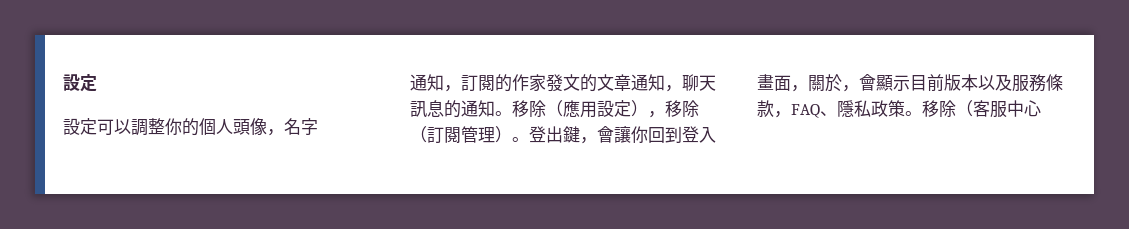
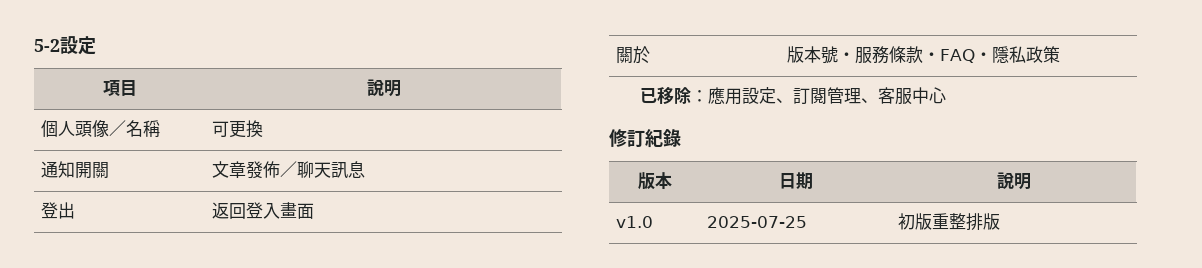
[63,74,97,92] [63,118,318,136] [410,74,716,92] [410,100,699,118] [410,126,716,144] [757,74,1063,92] [757,100,1041,118] 設定 // 設定可以調整你的個人頭像，名字 // 通知，訂閱的作家發文的文章通知，聊天訊息的通知。移除（應用設定），移除（訂閱管理）。登出鍵，會讓你回到登入畫面，關於，會顯示目前版本以及服務條款，FAQ、隱私政策。移除（客服中心 -> [34,36,96,55] [103,80,137,96] [366,79,401,97] [41,120,161,137] [212,120,264,138] [41,161,110,179] [212,161,366,179] [41,202,76,219] [212,202,315,219] [616,46,651,64] [787,46,1061,64] [640,87,947,105] [609,129,681,148] [638,172,672,190] [779,172,813,189] [997,172,1031,190] [616,216,654,228] [707,216,808,228] [898,213,1001,231] 5-2設定 // 項目 | 說明 // 個人頭像／名稱 | 可更換 // 通知開關 | 文章發佈／聊天訊息 // 登出 | 返回登入畫面 // 關於 | 版本號・服務條款・FAQ・隱私政策 // 已移除：應用設定、訂閱管理、客服中心 // 修訂紀錄 // 版本 | 日期 | 說明 // v1.0 | 2025-07-25 | 初版重整排版

